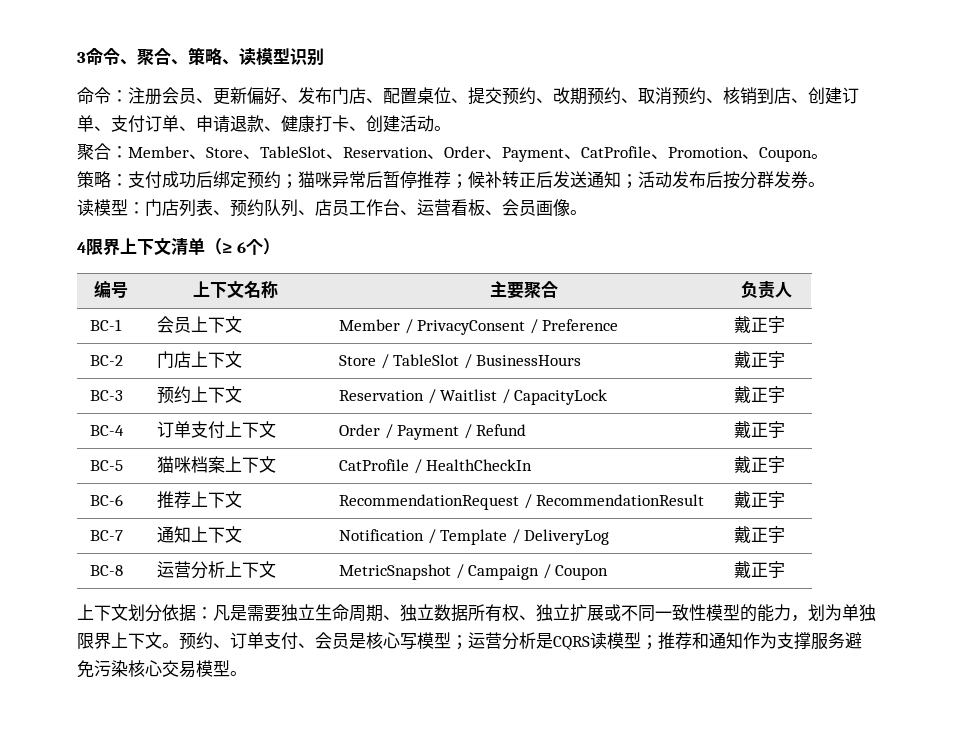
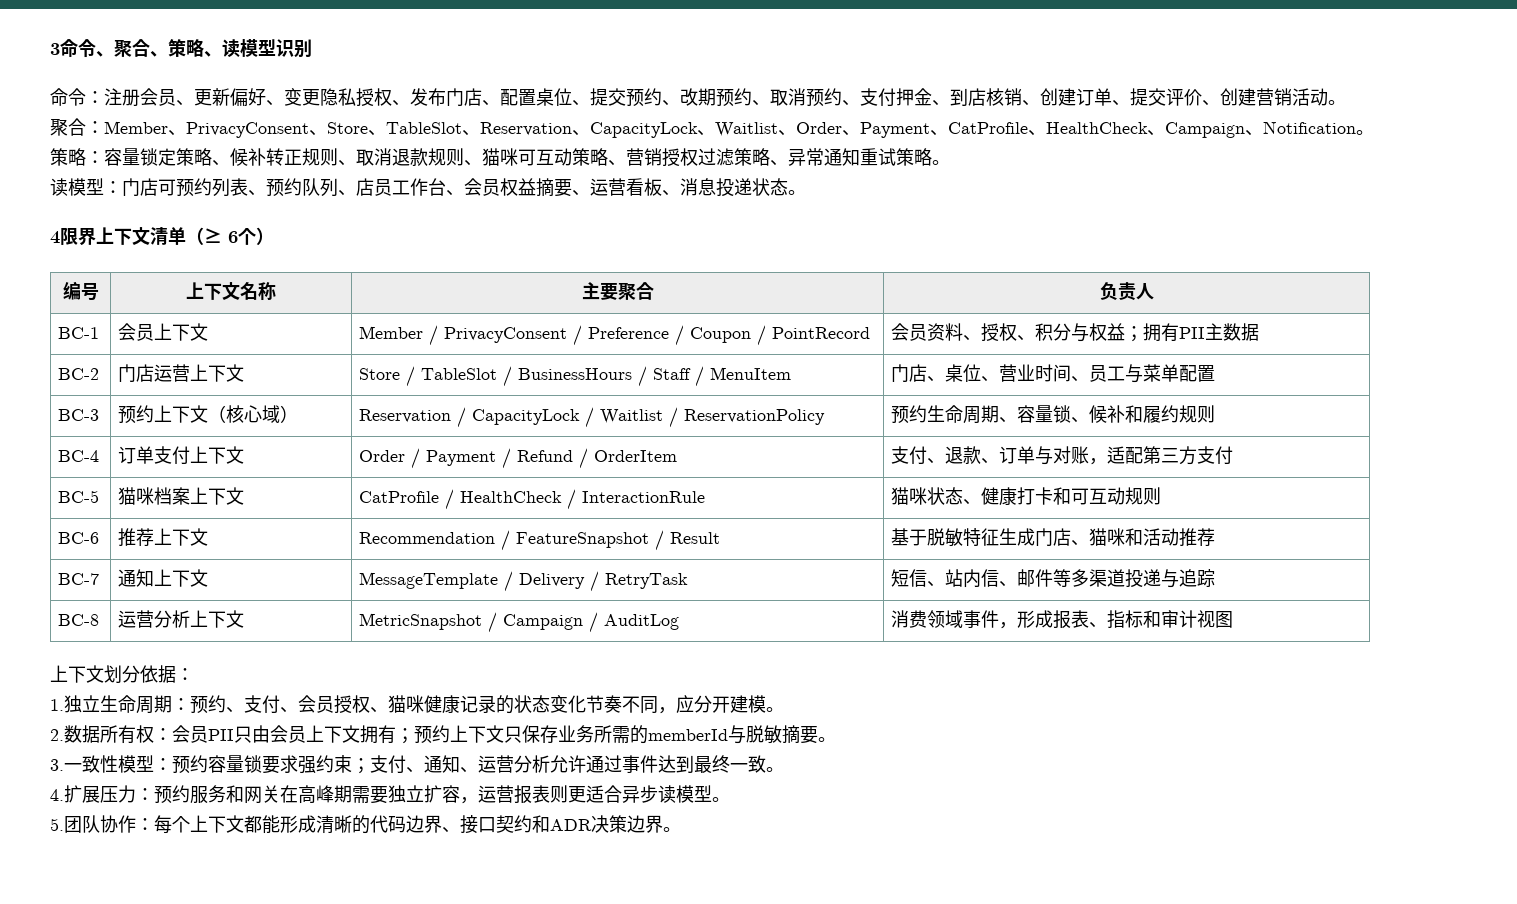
(298, 100) none -> [284,88,410,107] 变更隐私授权、
[723,87,859,105] [77,115,400,133] 核销到店、创建订单、支付订单、申请退款、健康打卡、创建 -> [860,88,1292,107] 支付押金、到店核销、创建订单、提交评价、创建营销
(206, 156) none -> [186,122,327,138] PrivacyConsent、
(444, 156) none -> [590,122,796,138] CapacityLock、Waitlist、
[668,147,828,162] [77,171,808,189] Promotion、Coupon。 // 策略：支付成功后绑定预约；猫咪异常后暂停推荐；候补转正后发送通知；活动发布后按分群发券 -> [1046,121,1374,138] [50,148,932,167] HealthCheck、Campaign、Notification。 // 策略：容量锁定策略、候补转正规则、取消退款规则、猫咪可互动策略、营销授权过滤策略、异常通知重试策略
(179, 207) none -> [158,178,212,197] 可预约
[417,199,570,216] 运营看板、会员画像 -> [464,178,788,197] 会员权益摘要、运营看板、消息投递状态
[734,316,786,333] | 戴正宇 -> [675,325,871,346] [891,323,1260,342] / Coupon / PointRecord | 会员资料、授权、积分与权益；拥有PII主数据
(192, 359) none -> [154,364,191,382] 运营
[734,351,786,368] | 戴正宇 -> [638,366,792,387] [891,364,1216,383] / Staff / MenuItem | 门店、桌位、营业时间、员工与菜单配置
(243, 394) none -> [208,405,299,423] （核心域）
[440,389,608,405] [734,386,786,403] Waitlist / CapacityLock | 戴正宇 -> [472,407,826,428] [891,405,1216,424] CapacityLock / Waitlist / ReservationPolicy | 预约生命周期、容量锁、候补和履约规则
[734,421,786,438] | 戴正宇 -> [579,448,678,469] [891,446,1234,465] / OrderItem | 支付、退款、订单与对账，适配第三方支付
[426,459,533,471] [734,456,786,473] [90,494,124,506] [157,491,243,509] [339,494,705,510] [734,491,786,508] [90,530,124,541] [157,526,243,543] [339,529,610,545] [734,526,786,543] HealthCheckIn | 戴正宇 // BC-6 | 推荐上下文 | RecommendationRequest / RecommendationResult | 戴正宇 // BC-7 | 通知上下文 | Notification / Template / DeliveryLog | 戴正宇 -> [460,489,706,510] [891,487,1162,506] [58,532,100,544] [118,528,209,547] [359,530,721,551] [891,528,1216,547] [58,573,100,585] [118,569,209,587] [359,571,689,592] [891,569,1216,588] HealthCheck / InteractionRule | 猫咪状态、健康打卡和可互动规则 // BC-6 | 推荐上下文 | Recommendation / FeatureSnapshot / Result | 基于脱敏特征生成门店、猫咪和活动推荐 // BC-7 | 通知上下文 | MessageTemplate / Delivery / RetryTask | 短信、站内信、邮件等多渠道投递与追踪
[555,565,609,580] [734,561,786,578] Coupon | 戴正宇 -> [604,614,680,630] [891,610,1234,629] AuditLog | 消费领域事件，形成报表、指标和审计视图
[213,604,281,622] 凡是需要 -> [50,699,64,711] // 1.
[383,604,876,622] [77,632,862,650] [77,660,230,678] 、独立数据所有权、独立扩展或不同一致性模型的能力，划为单独限界上下文。预约、订单支付、会员是核心写模型；运营分析是CQRS读模型；推荐和通知作为支撑服务避免污染核心交易模型 -> [172,695,784,714] [50,725,836,744] [50,755,784,774] [50,785,730,804] [50,815,663,834] ：预约、支付、会员授权、猫咪健康记录的状态变化节奏不同，应分开建模。 // 2.数据所有权：会员PII只由会员上下文拥有；预约上下文只保存业务所需的memberId与脱敏摘要。 // 3.一致性模型：预约容量锁要求强约束；支付、通知、运营分析允许通过事件达到最终一致。 // 4.扩展压力：预约服务和网关在高峰期需要独立扩容，运营报表则更适合异步读模型。 // 5.团队协作：每个上下文都能形成清晰的代码边界、接口契约和ADR决策边界

